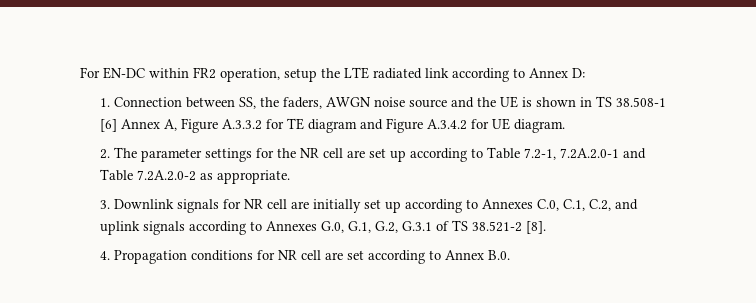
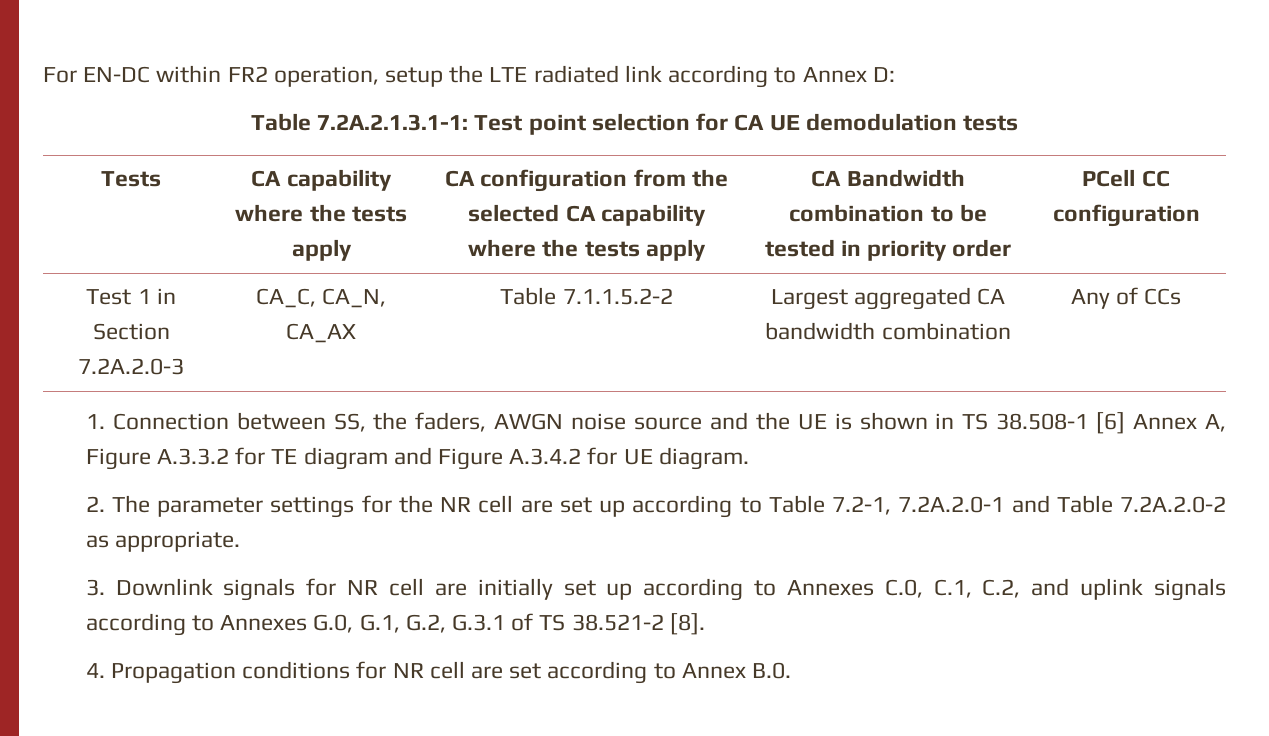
(585, 73) none -> [251,113,1018,135] [101,171,161,187] [251,169,392,191] [235,204,407,222] [291,239,352,261] [445,169,728,192] [468,204,706,226] [468,239,706,261] [811,169,965,187] [789,204,987,222] [764,239,1012,261] [1082,169,1170,187] [1052,204,1200,227] [86,288,176,305] [92,323,170,340] [78,358,184,375] [255,288,387,308] [286,323,356,343] [500,287,673,305] [770,287,1006,310] [765,322,1011,340] [1070,287,1182,309] // Table 7.2A.2.1.3.1-1: Test point selection for CA UE demodulation tests // Tests | CA capability where the tests apply | CA configuration from the selected CA capability where the tests apply | CA Bandwidth combination to be tested in priority order | PCell CC configuration // Test 1 in Section 7.2A.2.0-3 | CA_C, CA_N, CA_AX | Table 7.1.1.5.2-2 | Largest aggregated CA bandwidth combination | Any of CCs

